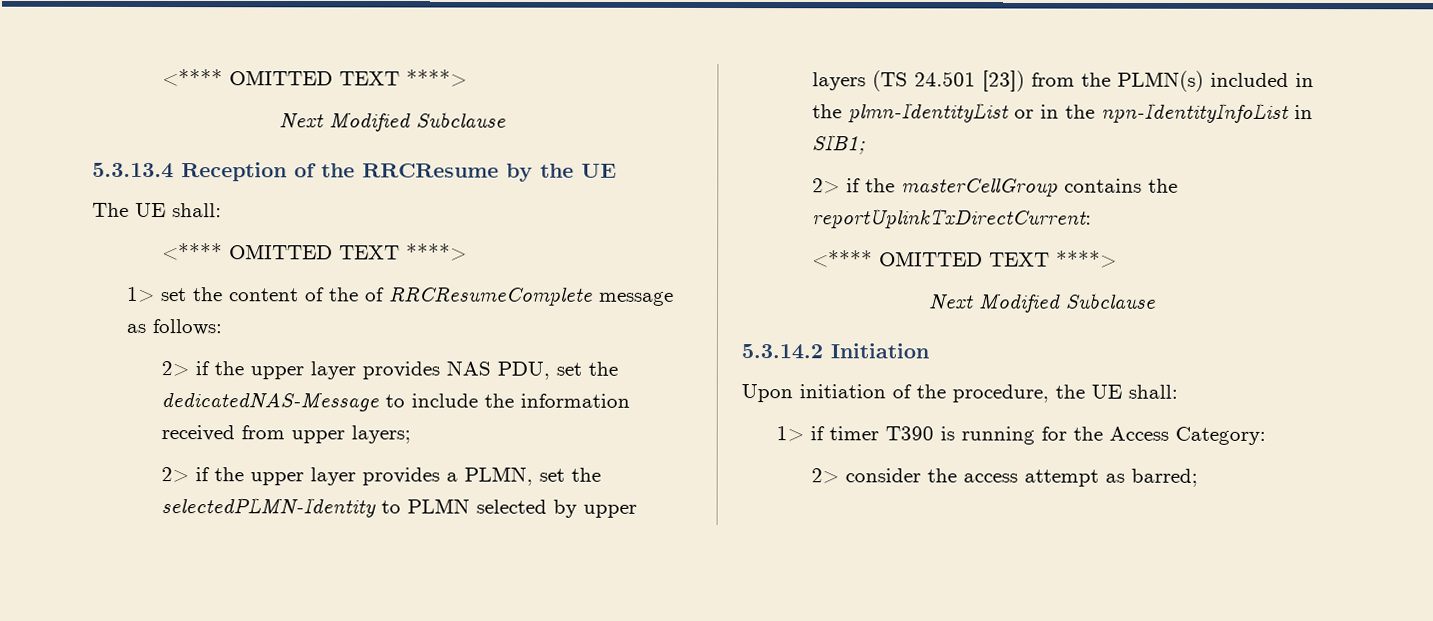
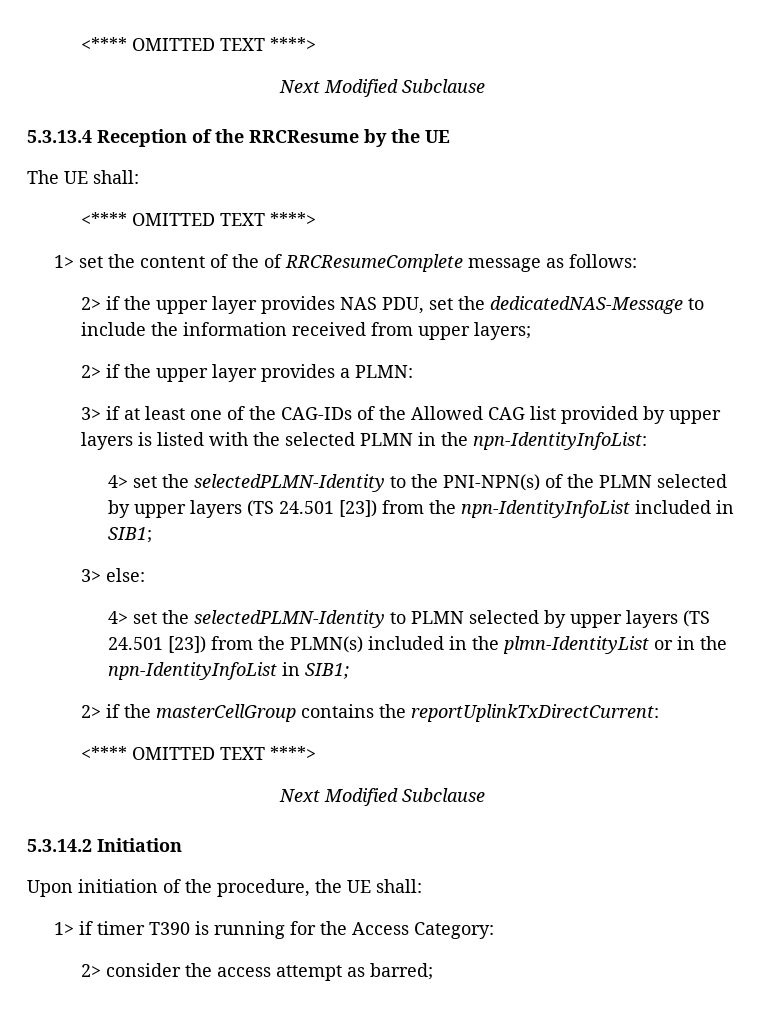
[464,466,534,486] PLMN, -> [354,365,413,378] [80,406,721,424] [80,432,647,450] [107,474,727,492] [107,500,734,518] [107,527,152,543] [80,568,145,582] [107,611,128,624] PLMN: // 3> if at least one of the CAG-IDs of the Allowed CAG list provided by upper layers is listed with the selected PLMN in the npn-IdentityInfoList: // 4> set the selectedPLMN-Identity to the PNI-NPN(s) of the PLMN selected by upper layers (TS 24.501 [23]) from the npn-IdentityInfoList included in SIB1; // 3> else: // 4>

